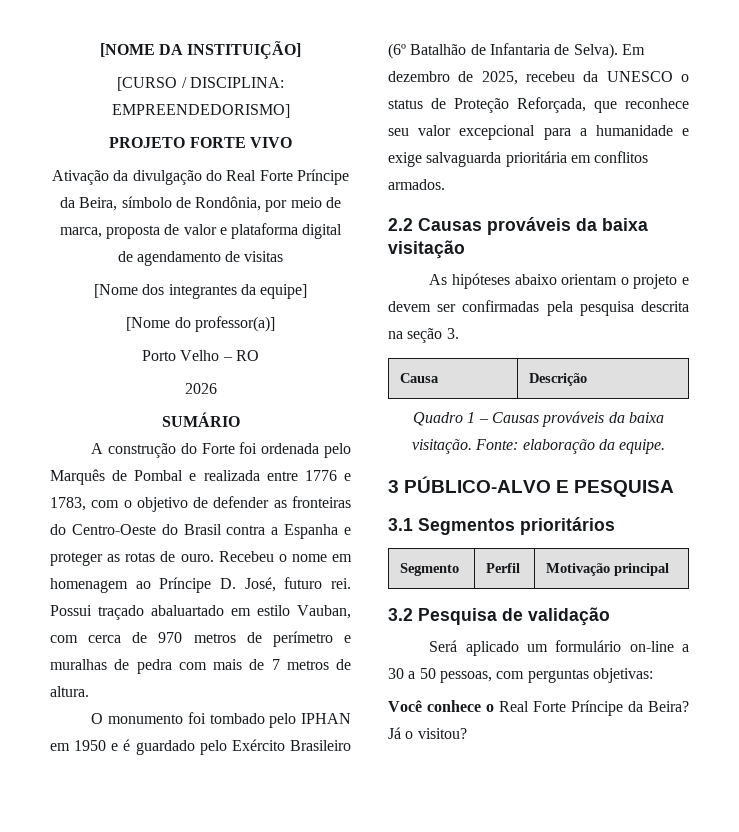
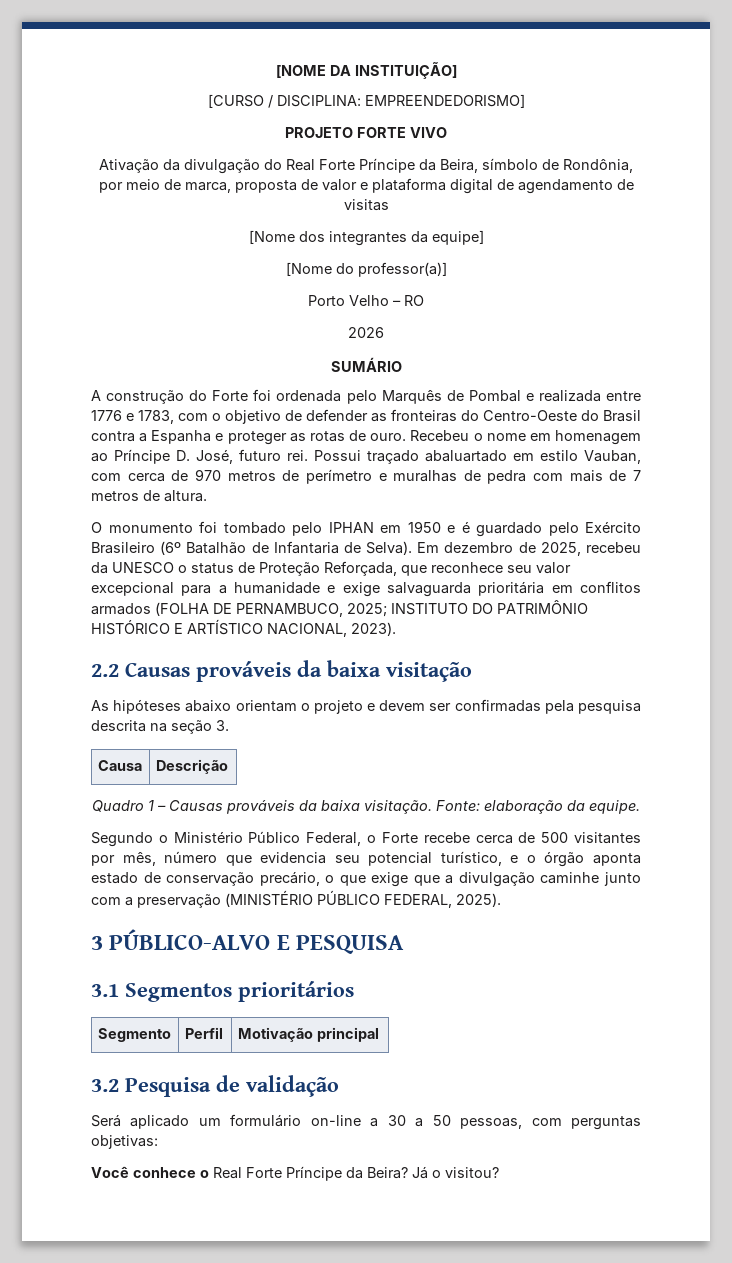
[388,179,445,190] armados. -> [91,600,588,617] [91,619,396,637] armados (FOLHA DE PERNAMBUCO, 2025; INSTITUTO DO PATRIMÔNIO HISTÓRICO E ARTÍSTICO NACIONAL, 2023).
(666, 446) none -> [91,831,641,847] [91,851,642,867] [91,871,641,887] [91,890,501,908] // Segundo o Ministério Público Federal, o Forte recebe cerca de 500 visitantes por mês, número que evidencia seu potencial turístico, e o órgão aponta estado de conservação precário, o que exige que a divulgação caminhe junto com a preservação (MINISTÉRIO PÚBLICO FEDERAL, 2025).

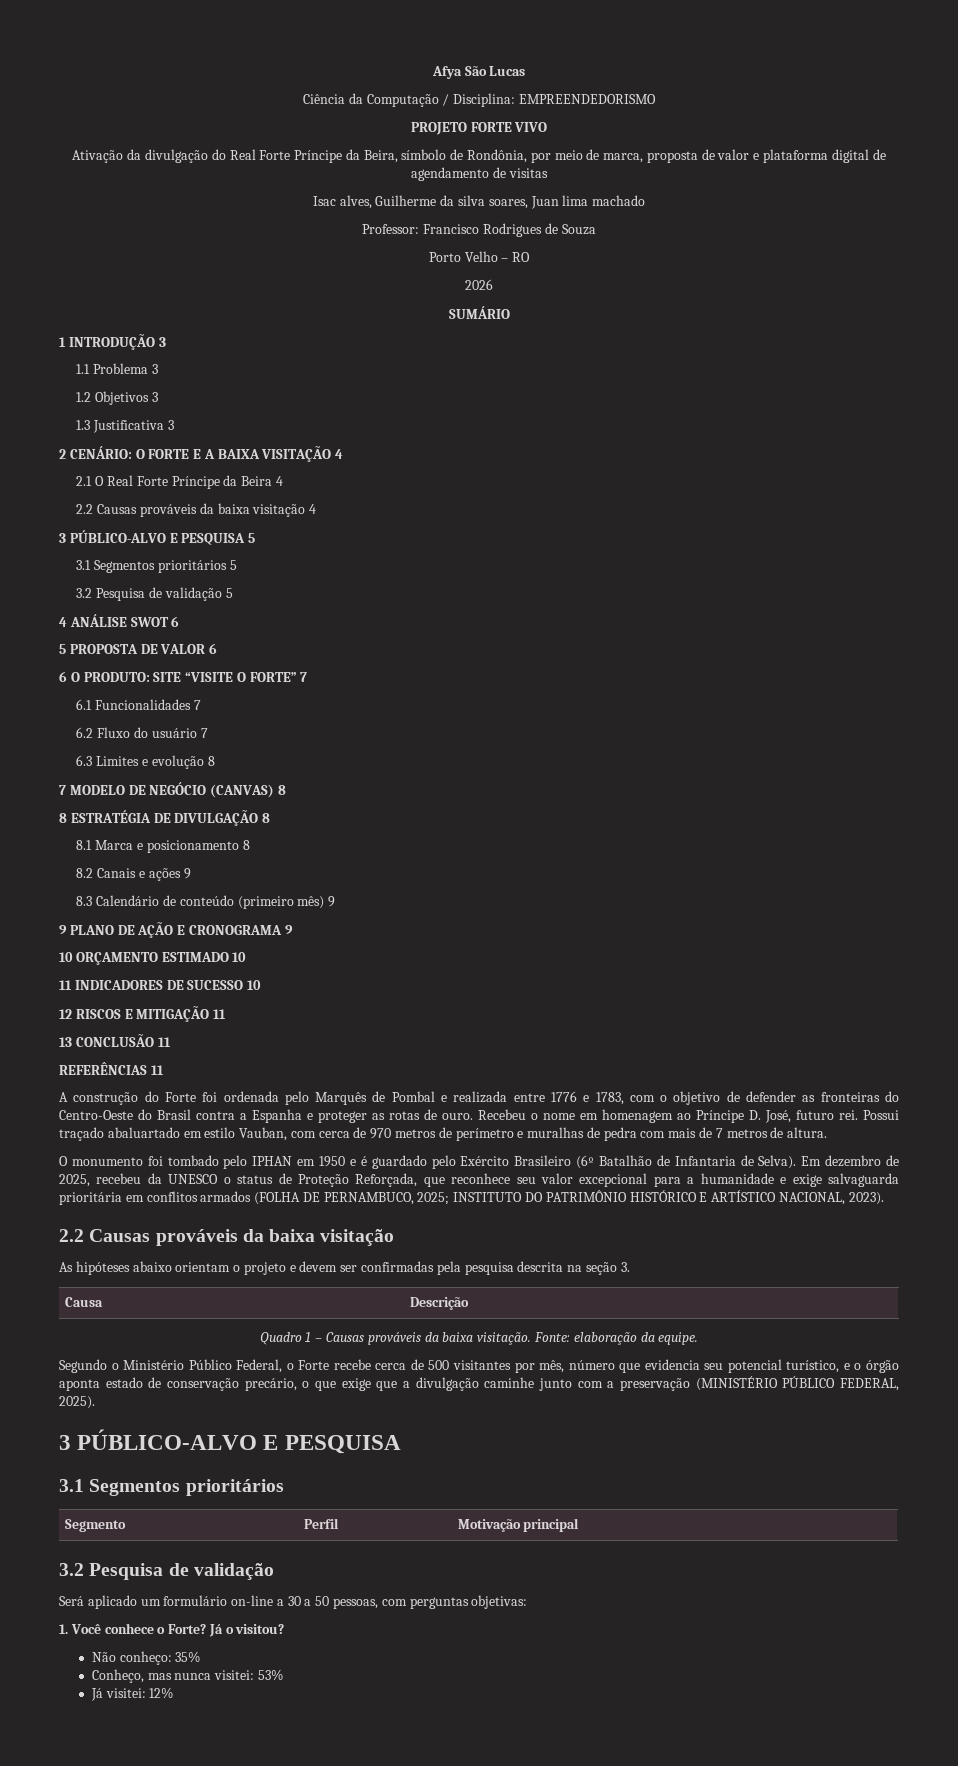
[275,62,457,79] [207,94,525,108] [NOME DA INSTITUIÇÃO] // [CURSO / DISCIPLINA: EMPREENDEDORISMO] -> [431,66,526,79] [303,93,656,107] Afya São Lucas // Ciência da Computação / Disciplina: EMPREENDEDORISMO
[248,230,484,246] [285,262,447,277] [Nome dos integrantes da equipe] // [Nome do professor(a)] -> [312,195,646,209] [362,223,596,237] Isac alves, Guilherme da silva soares, Juan lima machado // Professor: Francisco Rodrigues de Souza
(402, 364) none -> [59,334,166,350] [76,363,158,374] [76,391,158,405] [76,420,174,433] [59,446,344,462] [76,475,283,489] [76,503,317,517] [59,530,256,545] [76,560,237,573] [76,587,233,601] [59,614,180,627] [59,643,218,654] [59,671,308,682] [76,699,201,710] [76,727,208,738] [76,755,215,769] [59,782,286,798] [59,810,271,826] [76,840,250,853] [76,868,191,881] [76,895,336,909] [59,922,293,938] [59,952,247,965] [59,980,262,990] [59,1006,227,1022] [59,1034,171,1047] [59,1062,164,1075] // 1 INTRODUÇÃO 3 // 1.1 Problema 3 // 1.2 Objetivos 3 // 1.3 Justificativa 3 // 2 CENÁRIO: O FORTE E A BAIXA VISITAÇÃO 4 // 2.1 O Real Forte Príncipe da Beira 4 // 2.2 Causas prováveis da baixa visitação 4 // 3 PÚBLICO-ALVO E PESQUISA 5 // 3.1 Segmentos prioritários 5 // 3.2 Pesquisa de validação 5 // 4 ANÁLISE SWOT 6 // 5 PROPOSTA DE VALOR 6 // 6 O PRODUTO: SITE “VISITE O FORTE” 7 // 6.1 Funcionalidades 7 // 6.2 Fluxo do usuário 7 // 6.3 Limites e evolução 8 // 7 MODELO DE NEGÓCIO (CANVAS) 8 // 8 ESTRATÉGIA DE DIVULGAÇÃO 8 // 8.1 Marca e posicionamento 8 // 8.2 Canais e ações 9 // 8.3 Calendário de conteúdo (primeiro mês) 9 // 9 PLANO DE AÇÃO E CRONOGRAMA 9 // 10 ORÇAMENTO ESTIMADO 10 // 11 INDICADORES DE SUCESSO 10 // 12 RISCOS E MITIGAÇÃO 11 // 13 CONCLUSÃO 11 // REFERÊNCIAS 11
(158, 1142) none -> [59,1624,68,1634] 1.
[213,1166,499,1181] Real Forte Príncipe da Beira? Já o visitou? -> [168,1624,285,1637] [91,1651,201,1665] [91,1669,283,1683] [90,1687,174,1701] Forte? Já o visitou? // Não conheço: 35% // Conheço, mas nunca visitei: 53% // Já visitei: 12%

